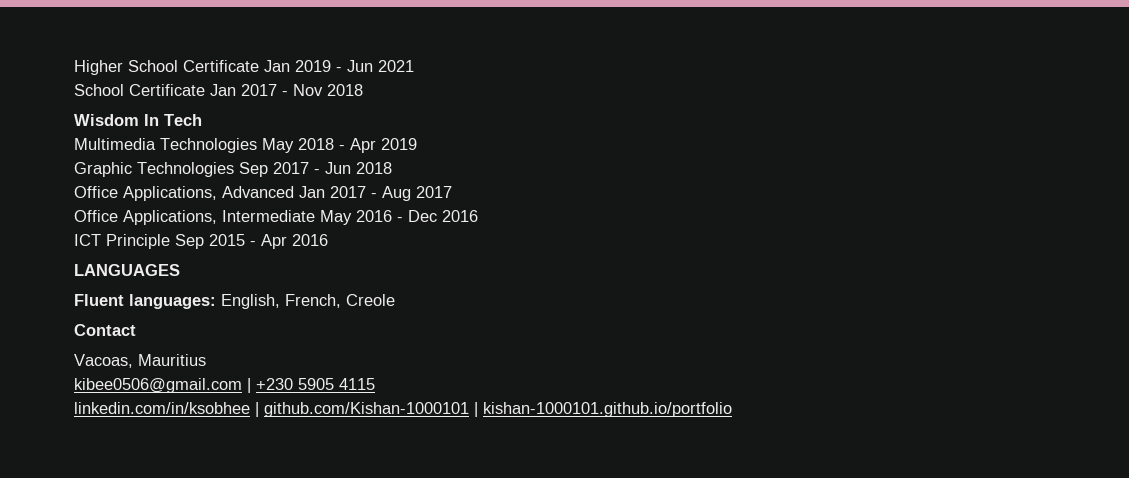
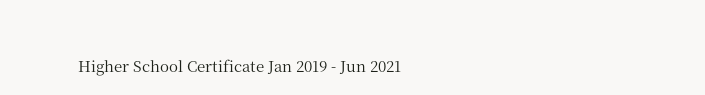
[74,84,363,96] [74,114,202,126] [74,138,417,153] [74,162,392,177] [74,186,452,201] [74,210,478,225] [74,234,328,249] [74,264,180,276] [74,294,395,309] [74,324,136,336] [74,354,206,368] [74,378,375,393] [74,402,732,417] // School Certificate Jan 2017 - Nov 2018 // Wisdom In Tech // Multimedia Technologies May 2018 - Apr 2019 // Graphic Technologies Sep 2017 - Jun 2018 // Office Applications, Advanced Jan 2017 - Aug 2017 // Office Applications, Intermediate May 2016 - Dec 2016 // ICT Principle Sep 2015 - Apr 2016 // LANGUAGES // Fluent languages: English, French, Creole // Contact // Vacoas, Mauritius // kibee0506@gmail.com | +230 5905 4115 // linkedin.com/in/ksobhee | github.com/Kishan-1000101 | kishan-1000101.github.io/portfolio -> (402, 66) none

